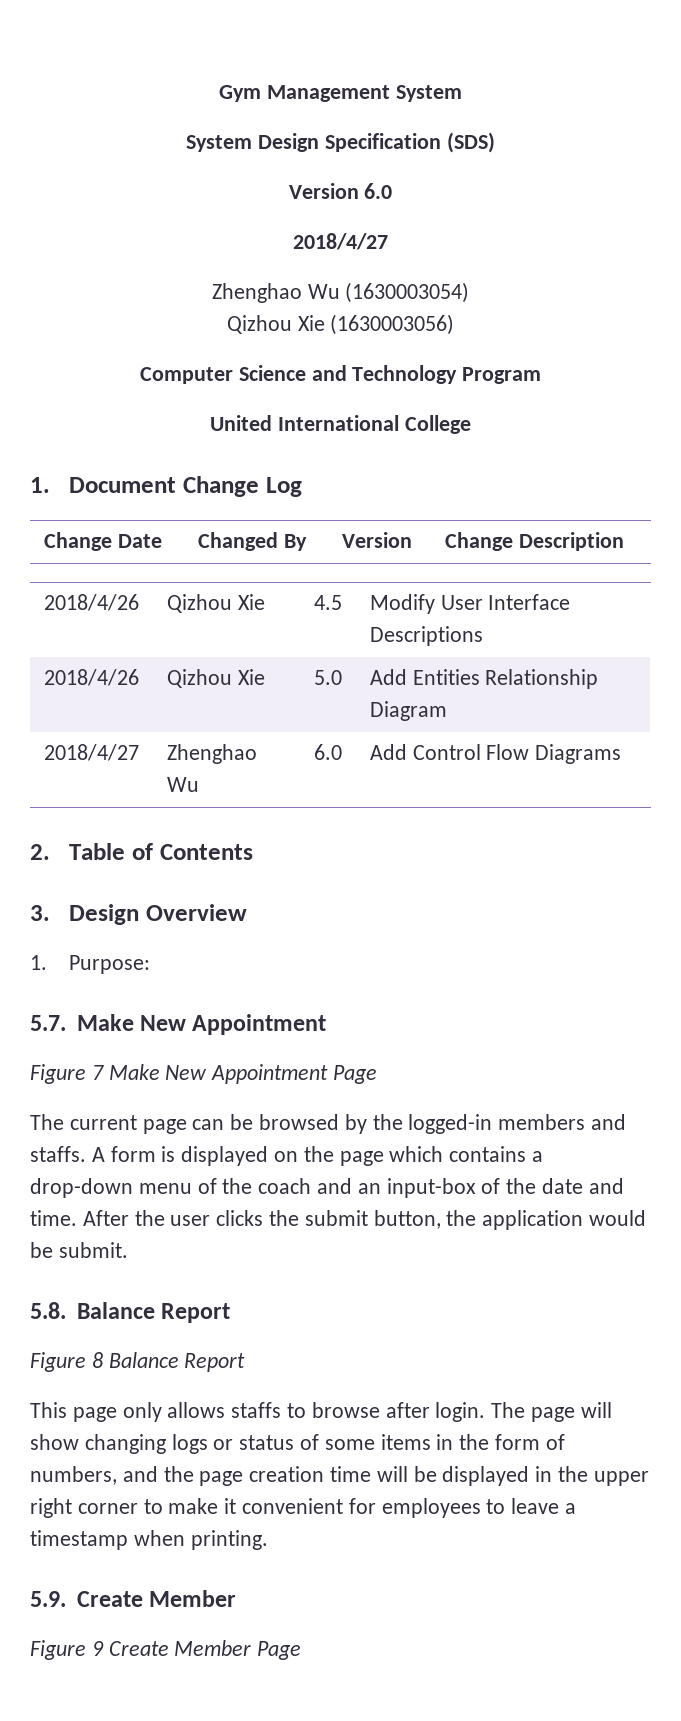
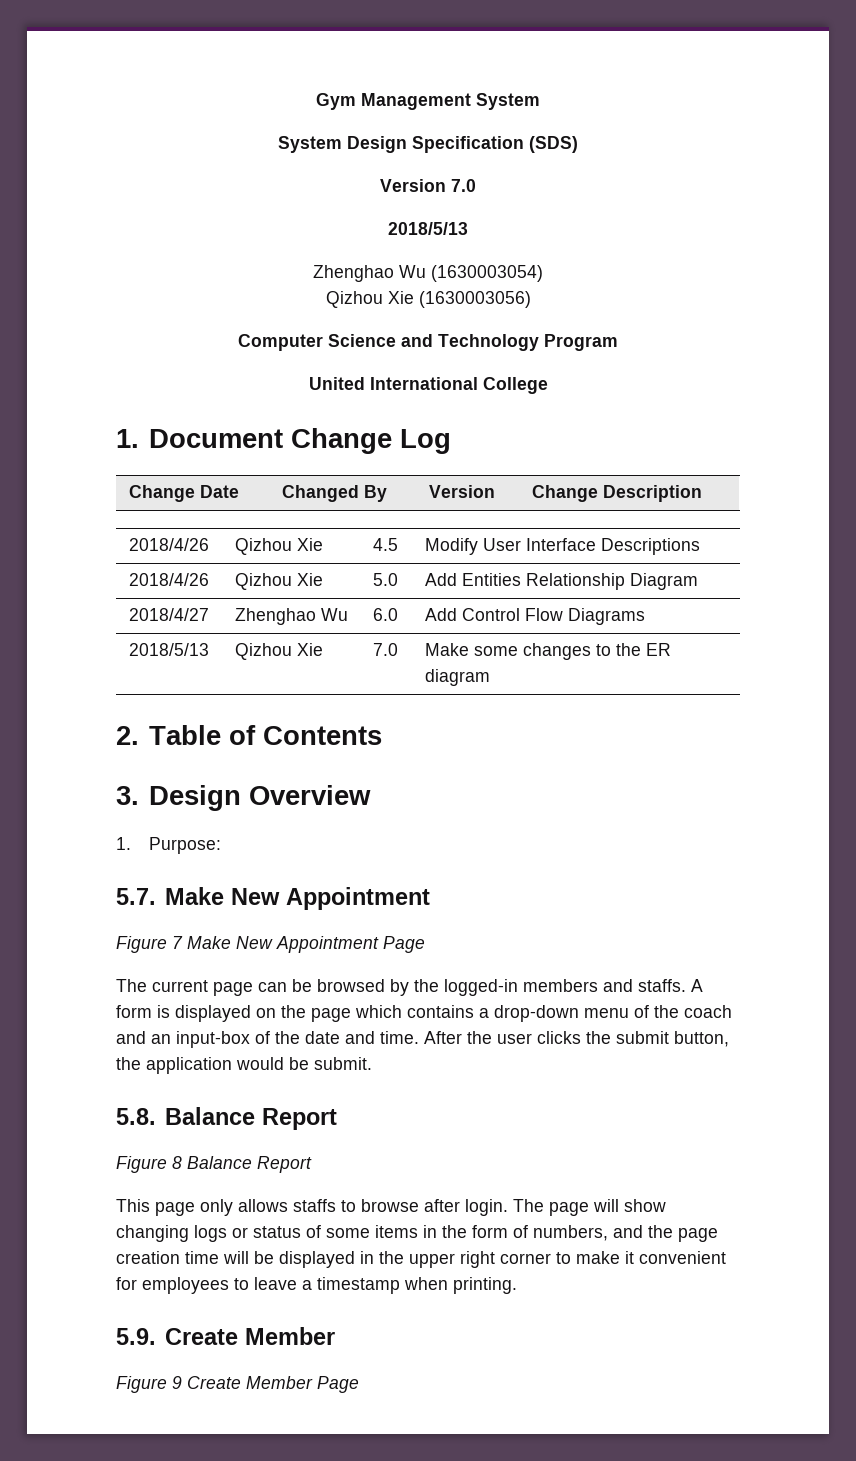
[364,183,393,199] [293,233,388,250] 6.0 // 2018/4/27 -> [451,179,476,192] [388,222,468,235] 7.0 // 2018/5/13
(622, 754) none -> [128,643,209,656] [234,643,323,660] [372,643,398,656] [424,643,671,660] [424,669,490,686] // 2018/5/13 | Qizhou Xie | 7.0 | Make some changes to the ER diagram

